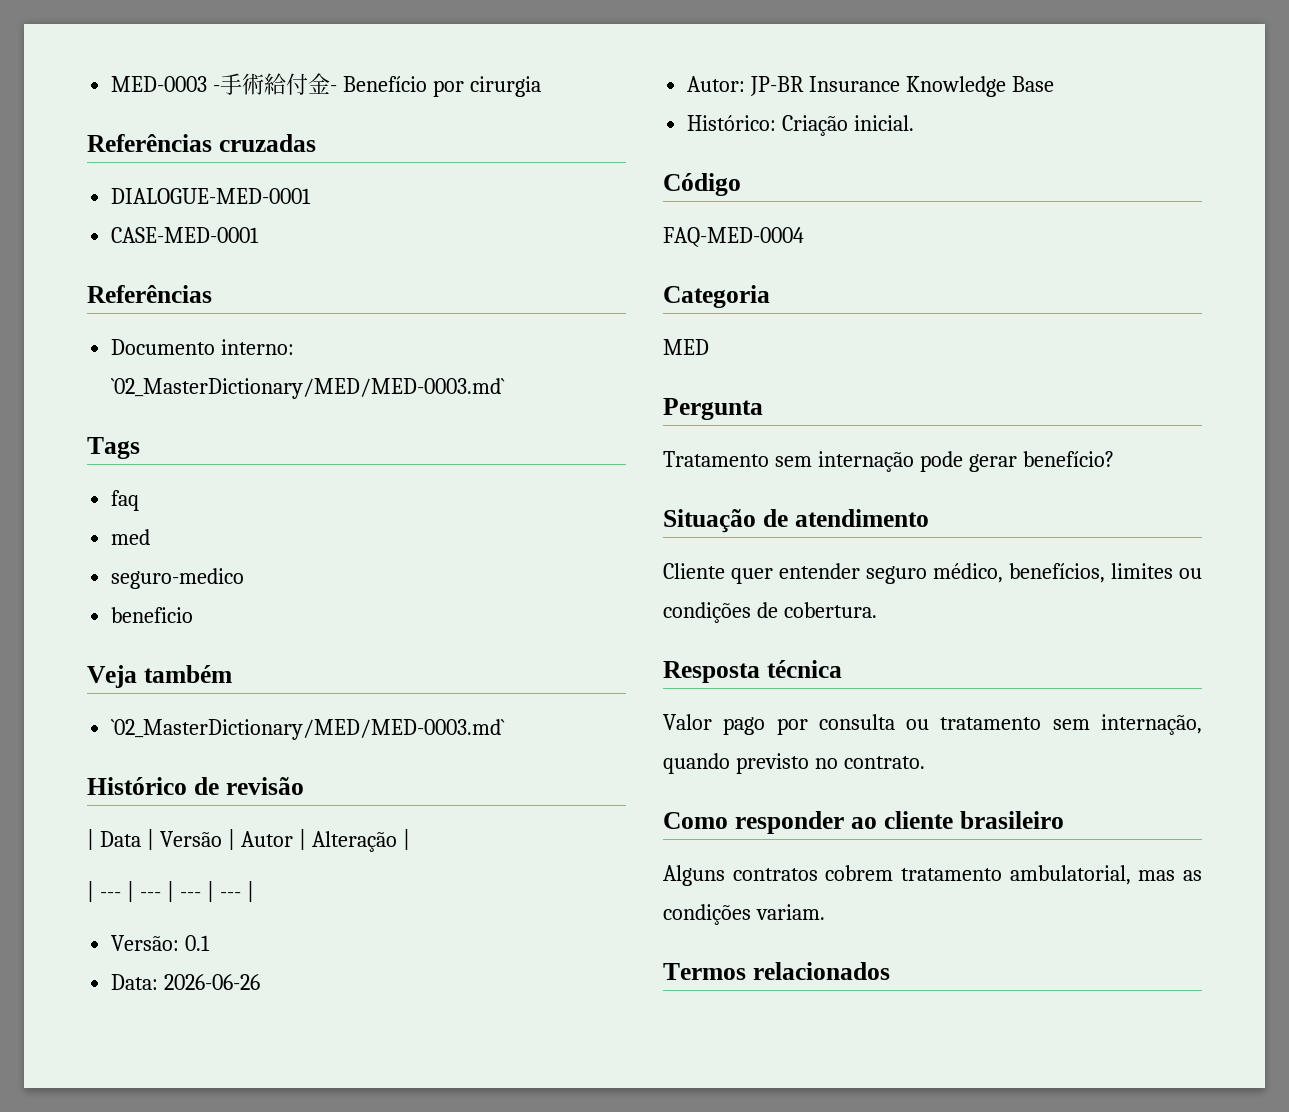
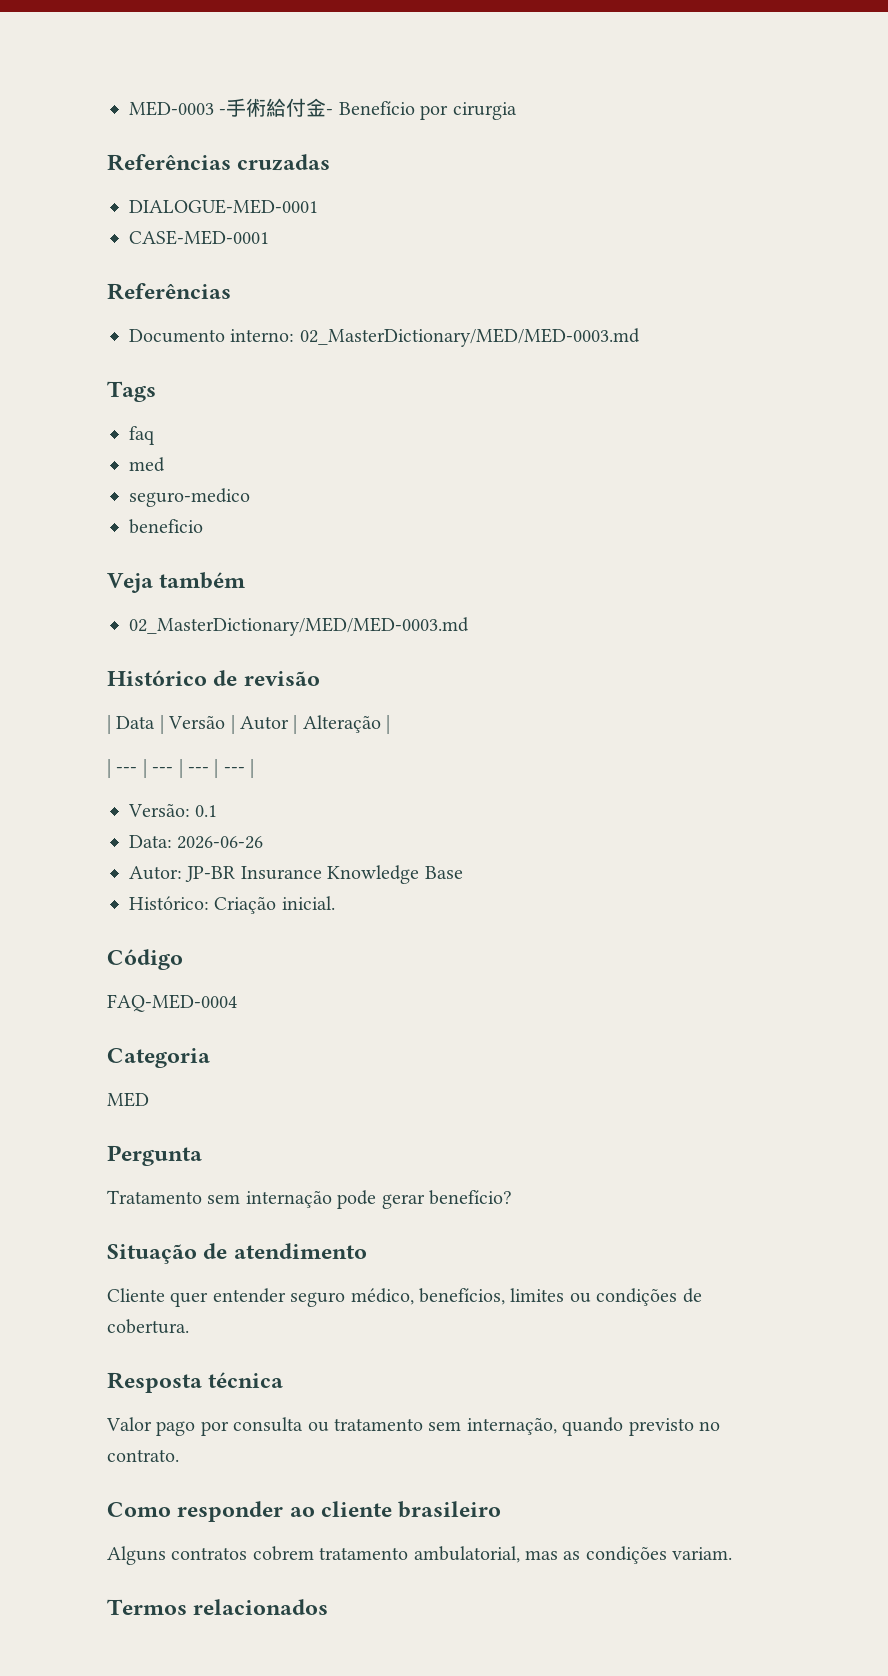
[111,378,506,399] `02_MasterDictionary/MED/MED-0003.md` -> [299,328,640,347] 02_MasterDictionary/MED/MED-0003.md
[111,719,506,740] `02_MasterDictionary/MED/MED-0003.md` -> [129,617,469,636] 02_MasterDictionary/MED/MED-0003.md

